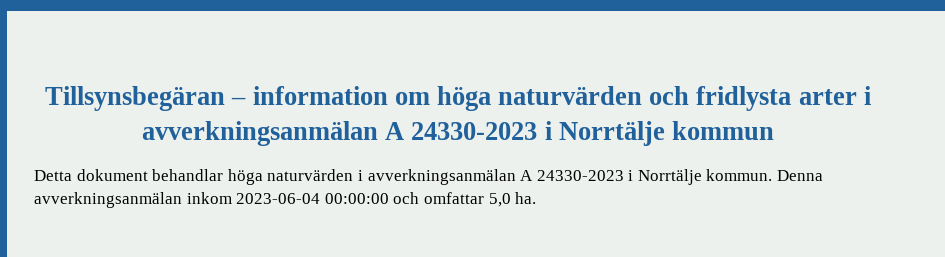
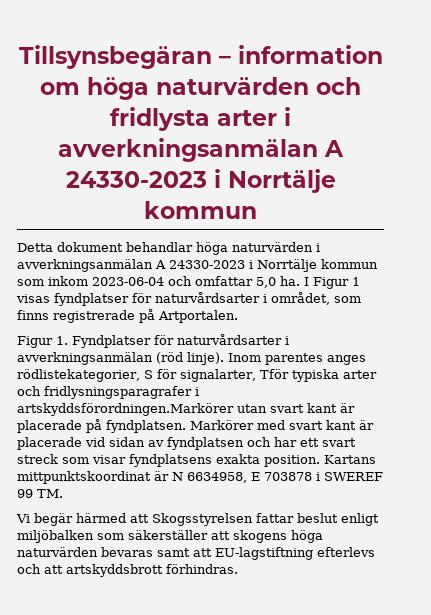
[706,169,824,181] [34,192,182,208] kommun. Denna avverkningsanmälan -> [321,259,378,269] [17,279,44,286] kommun som
[324,193,389,204] 00:00:00 -> (164, 281) none
(537, 198) none -> [304,277,360,289] [16,292,361,306] [17,309,238,323] [17,334,289,348] [17,352,366,365] [17,369,377,382] [17,386,199,399] [17,403,355,416] [17,419,374,433] [17,437,356,450] [17,454,376,467] [17,471,383,484] [17,489,63,498] [16,513,379,526] [17,530,323,543] [17,547,375,560] [17,564,238,577] I Figur 1 visas fyndplatser för naturvårdsarter i området, som finns registrerade på Artportalen. // Figur 1. Fyndplatser för naturvårdsarter i avverkningsanmälan (röd linje). Inom parentes anges rödlistekategorier, S för signalarter, Tför typiska arter och fridlysningsparagrafer i artskyddsförordningen.Markörer utan svart kant är placerade på fyndplatsen. Markörer med svart kant är placerade vid sidan av fyndplatsen och har ett svart streck som visar fyndplatsens exakta position. Kartans mittpunktskoordinat är N 6634958, E 703878 i SWEREF 99 TM. // Vi begär härmed att Skogsstyrelsen fattar beslut enligt miljöbalken som säkerställer att skogens höga naturvärden bevaras samt att EU-lagstiftning efterlevs och att artskyddsbrott förhindras.

